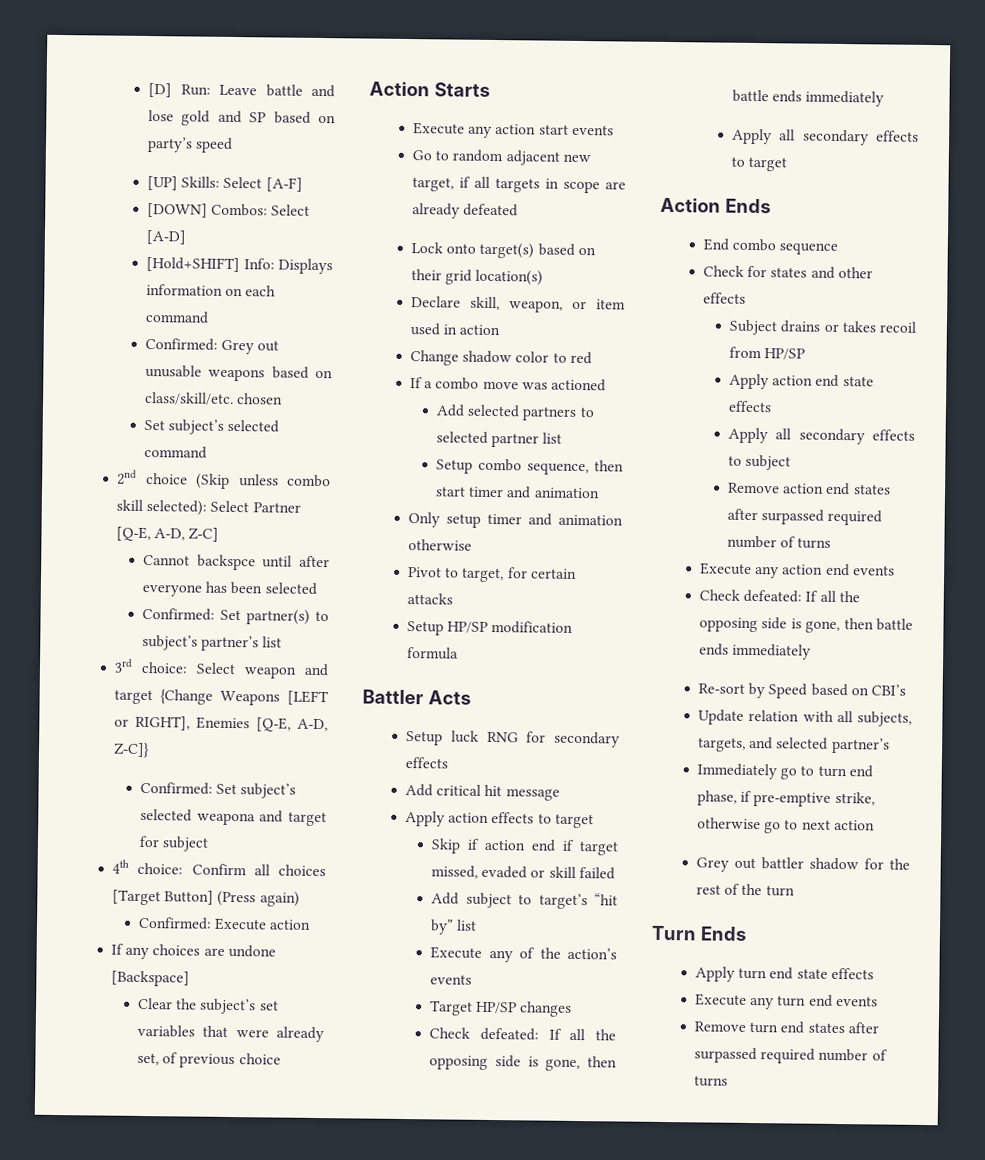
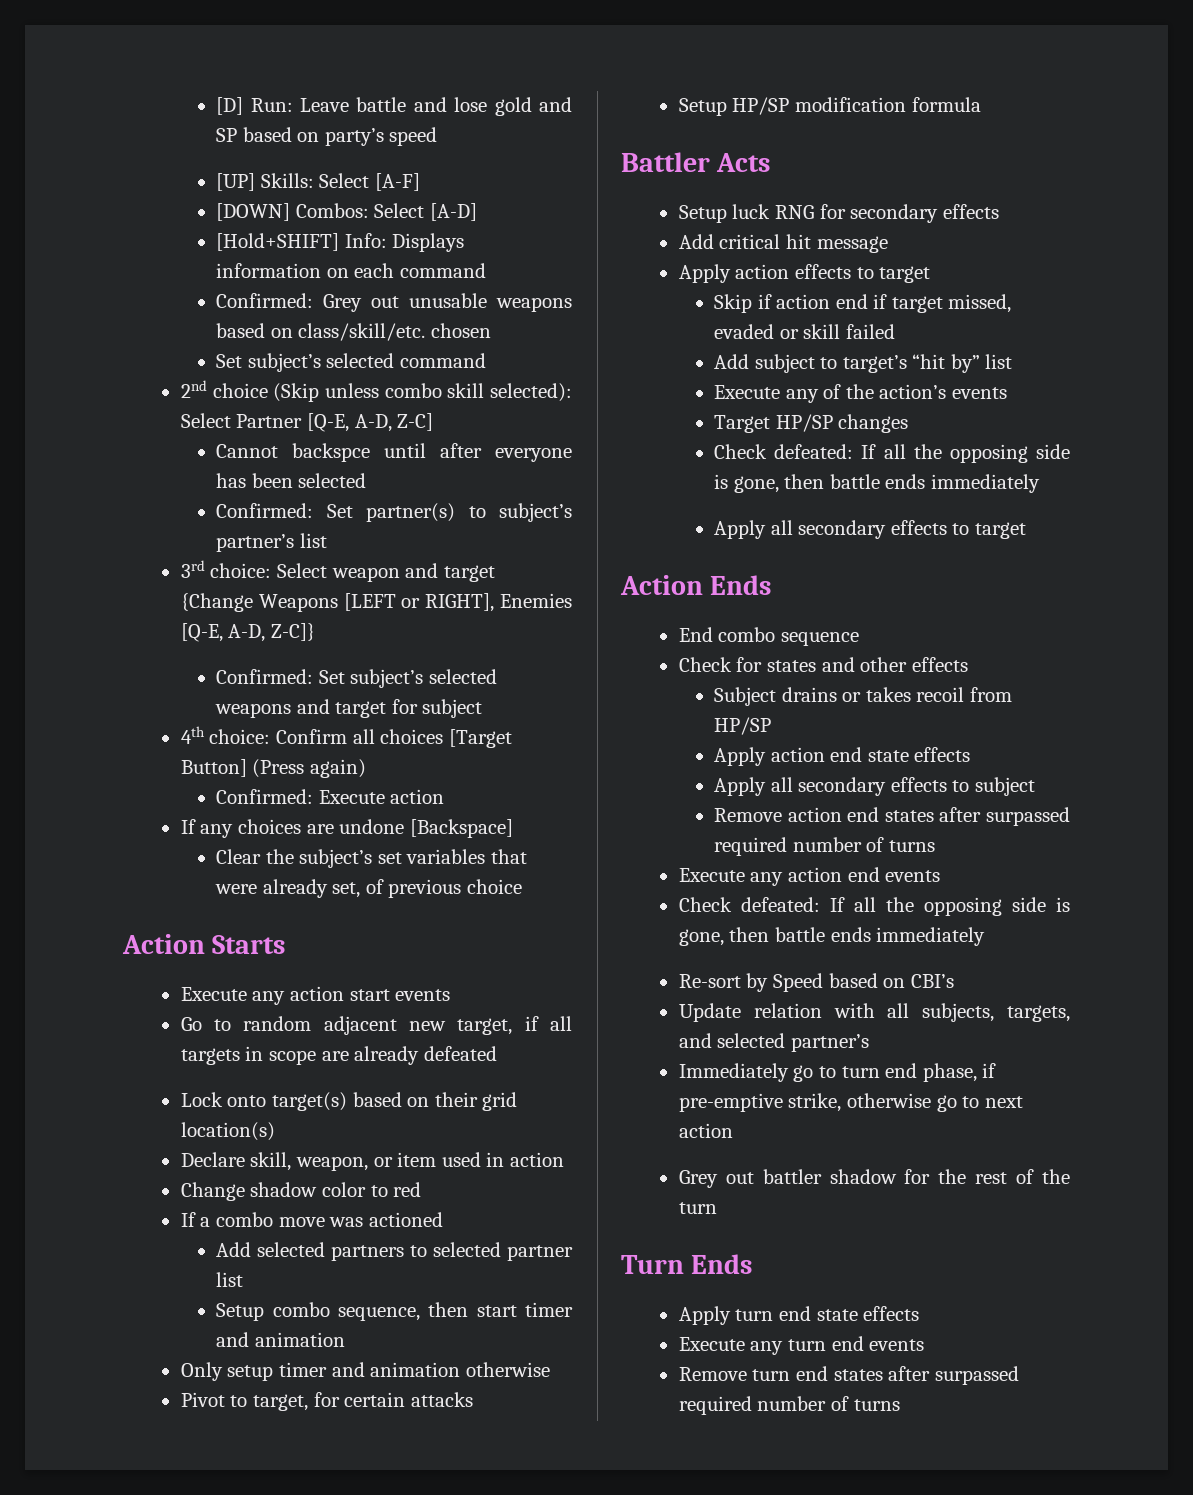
[196,812,256,826] weapona -> [215,703,292,718] weapons

